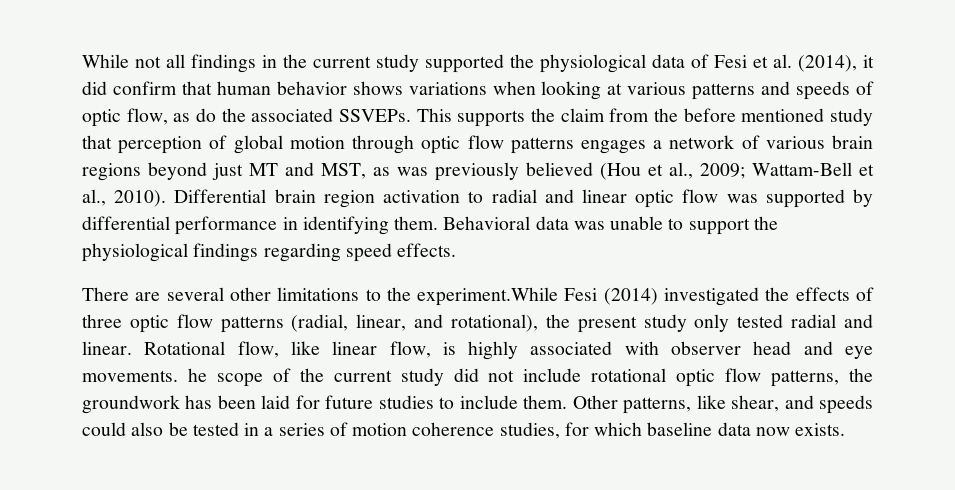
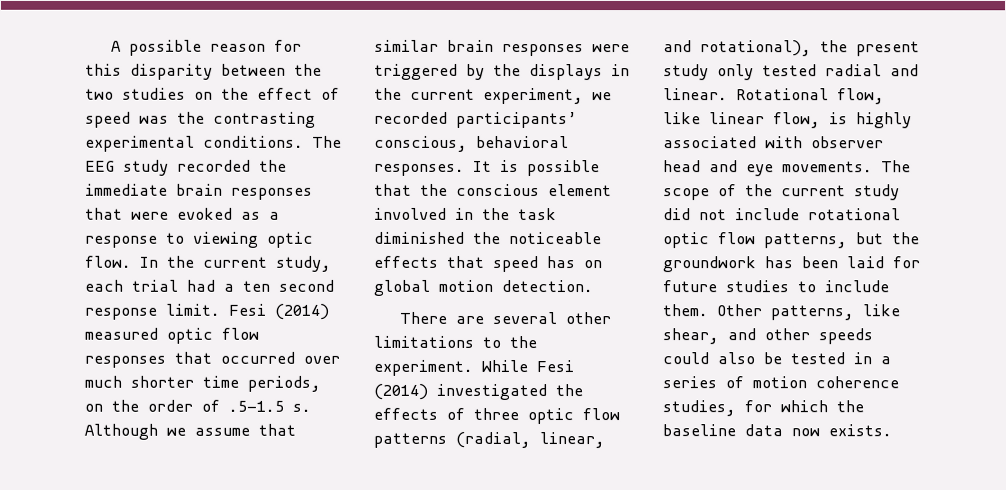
[82,54,874,73] [82,81,875,100] [82,108,873,127] [82,135,873,154] [82,162,874,181] [82,189,873,208] [82,216,778,235] [82,243,457,262] While not all findings in the current study supported the physiological data of Fesi et al. (2014), it did confirm that human behavior shows variations when looking at various patterns and speeds of optic flow, as do the associated SSVEPs. This supports the claim from the before mentioned study that perception of global motion through optic flow patterns engages a network of various brain regions beyond just MT and MST, as was previously believed (Hou et al., 2009; Wattam-Bell et al., 2010). Differential brain region activation to radial and linear optic flow was supported by differential performance in identifying them. Behavioral data was unable to support the physiological findings regarding speed effects. -> [111,39,303,56] [85,63,322,80] [85,87,340,100] [85,111,316,128] [85,135,342,152] [85,159,287,176] [85,183,313,200] [85,207,280,220] [84,231,314,248] [84,255,331,272] [84,279,334,292] [84,303,329,320] [84,327,259,344] [84,351,340,368] [84,375,321,392] [84,399,311,412] [84,423,296,440] [374,39,630,57] [374,63,630,81] [374,87,612,105] [374,111,578,129] [374,135,569,152] [374,159,600,177] [374,183,612,197] [374,207,557,221] [374,231,602,245] [373,255,602,273] [373,279,593,296] A possible reason for this disparity between the two studies on the effect of speed was the contrasting experimental conditions. The EEG study recorded the immediate brain responses that were evoked as a response to viewing optic flow. In the current study, each trial had a ten second response limit. Fesi (2014) measured optic flow responses that occurred over much shorter time periods, on the order of .5-1.5 s. Although we assume that similar brain responses were triggered by the displays in the current experiment, we recorded participants’ conscious, behavioral responses. It is possible that the conscious element involved in the task diminished the noticeable effects that speed has on global motion detection.
[417,287,559,306] experiment.While -> [373,359,528,376] experiment. While
[187,368,207,382] he -> [881,160,911,173] The
(840, 378) none -> [856,232,884,245] but
(814, 402) none -> [764,328,810,341] other
(643, 429) none -> [836,400,864,413] the

